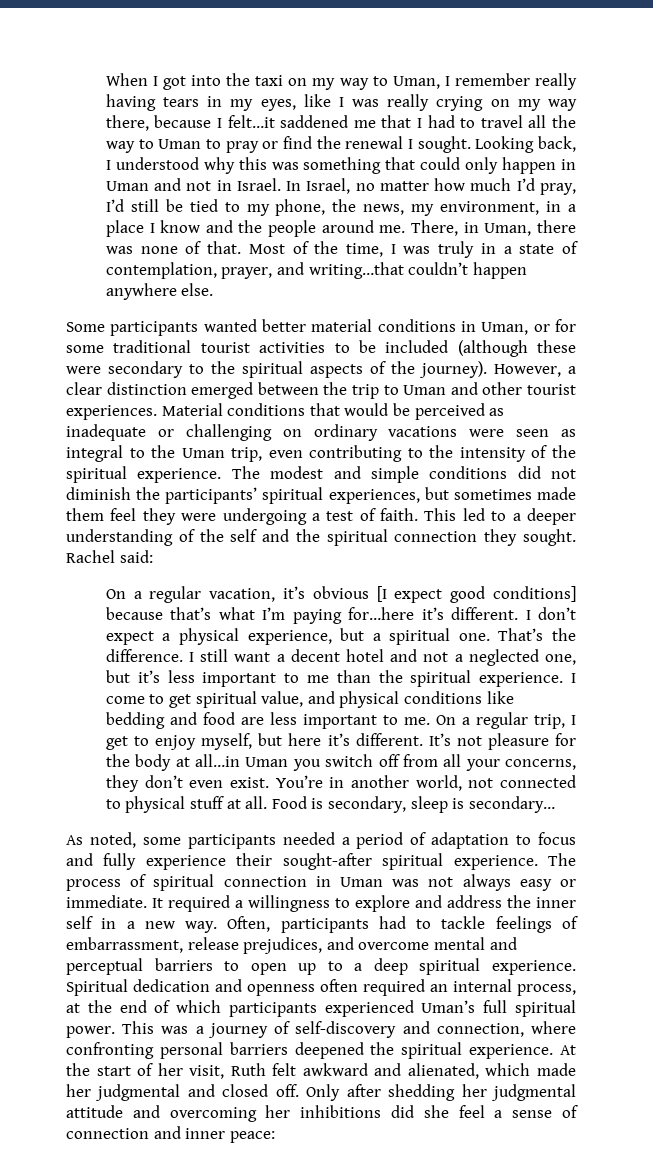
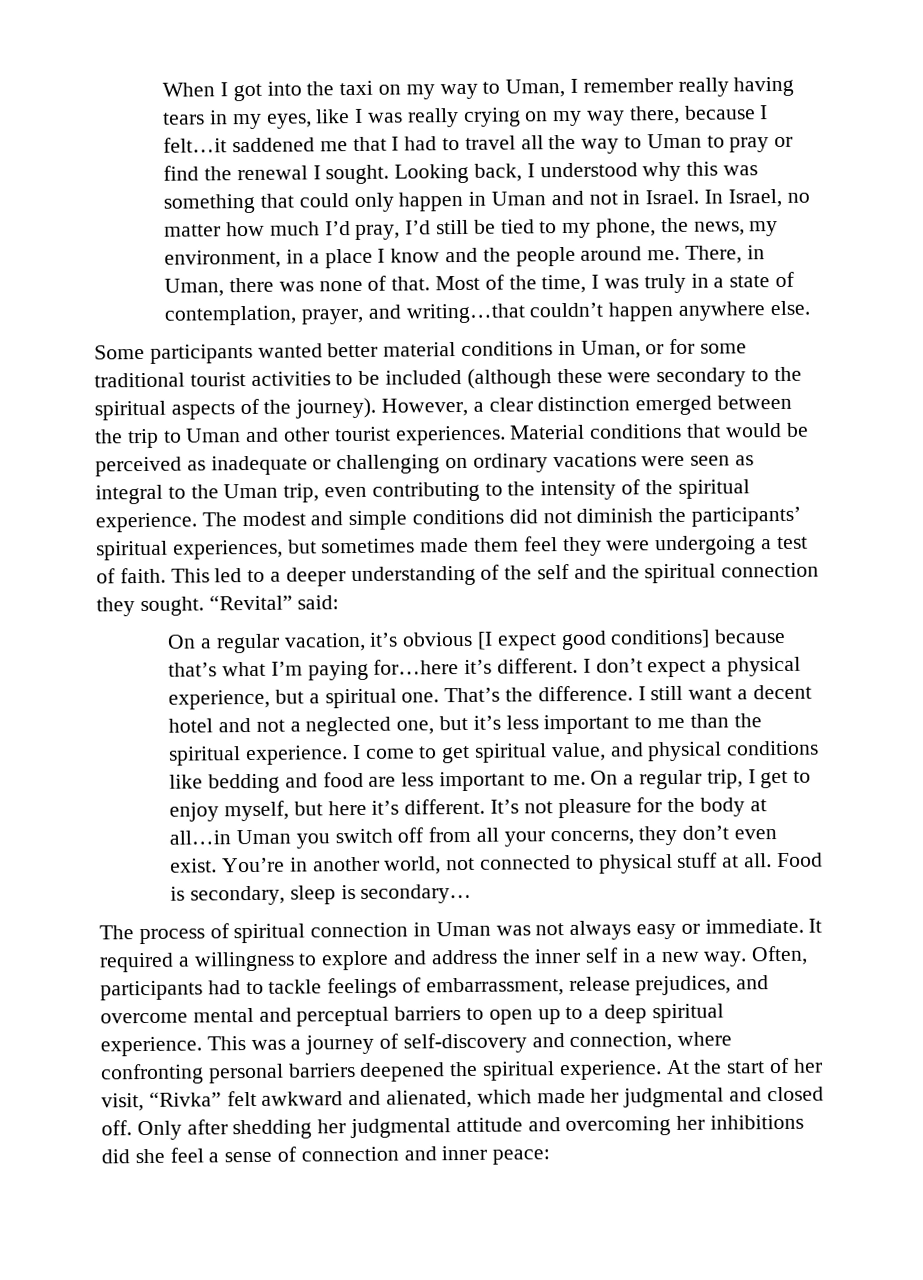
[66,550,115,563] Rachel -> [208,594,293,611] “Revital”
[66,832,576,849] [66,853,538,870] As noted, some participants needed a period of adaptation to focus and fully experience their sought-after spiritual experience. -> (473, 893) none
[66,979,576,996] [66,1000,576,1017] [66,1026,115,1038] Spiritual dedication and openness often required an internal process, at the end of which participants experienced Uman’s full spiritual power. -> (202, 1046) none
[230,1063,266,1076] Ruth -> [148,1091,222,1107] “Rivka”

